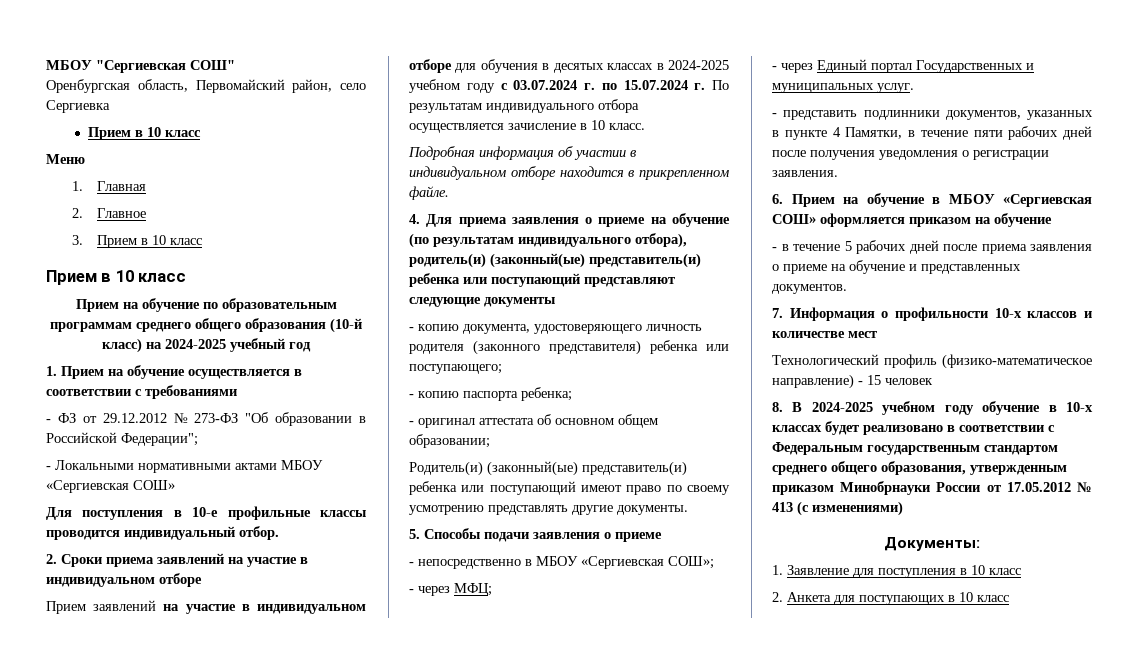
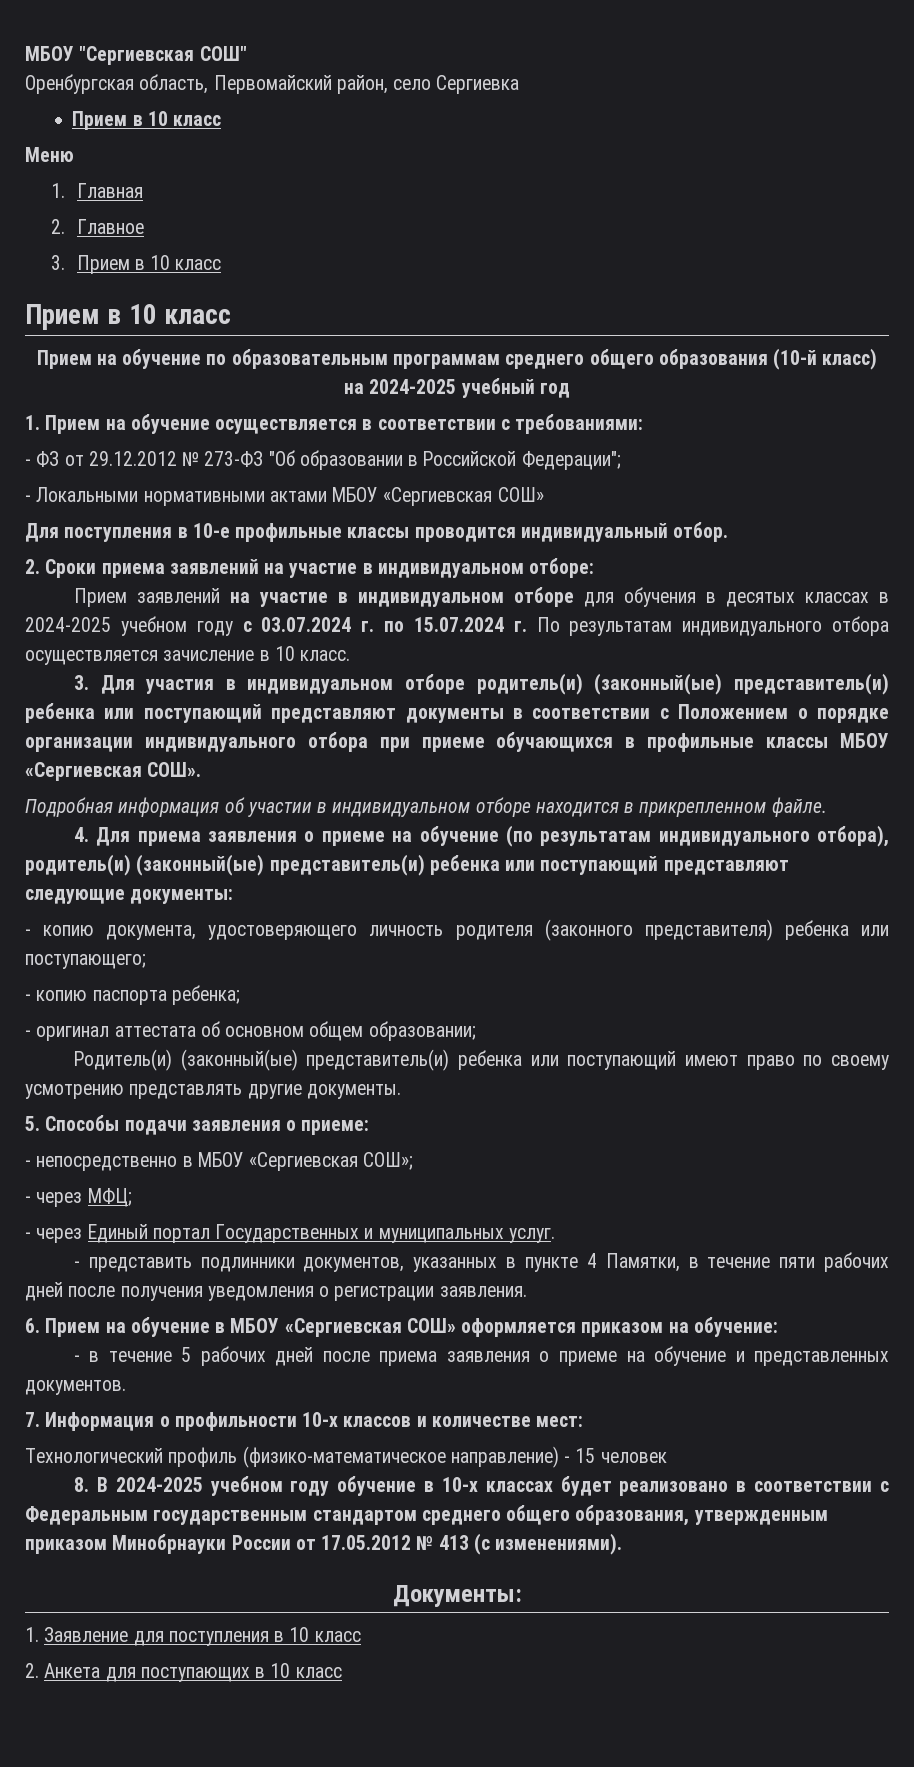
[145,385,237,399] требованиями -> [515,414,644,434] требованиями:
[159,573,202,587] отборе -> [529,558,595,578] отборе:
(645, 126) none -> [73,673,889,695] [25,703,889,723] [25,732,890,752] [25,762,202,781] // 3. Для участия в индивидуальном отборе родитель(и) (законный(ые) представитель(и) ребенка или поступающий представляют документы в соответствии с Положением о порядке организации индивидуального отбора при приеме обучающихся в профильные классы МБОУ «Сергиевская СОШ».
[484,297,555,307] документы -> [130,889,234,904] документы:
[615,532,662,542] приеме -> [301,1120,370,1135] приеме:
[994,213,1052,227] обучение -> [693,1317,778,1337] обучение:
[848,331,877,338] мест -> [536,1416,584,1427] мест:
[812,501,903,516] изменениями) -> [495,1533,623,1555] изменениями).

